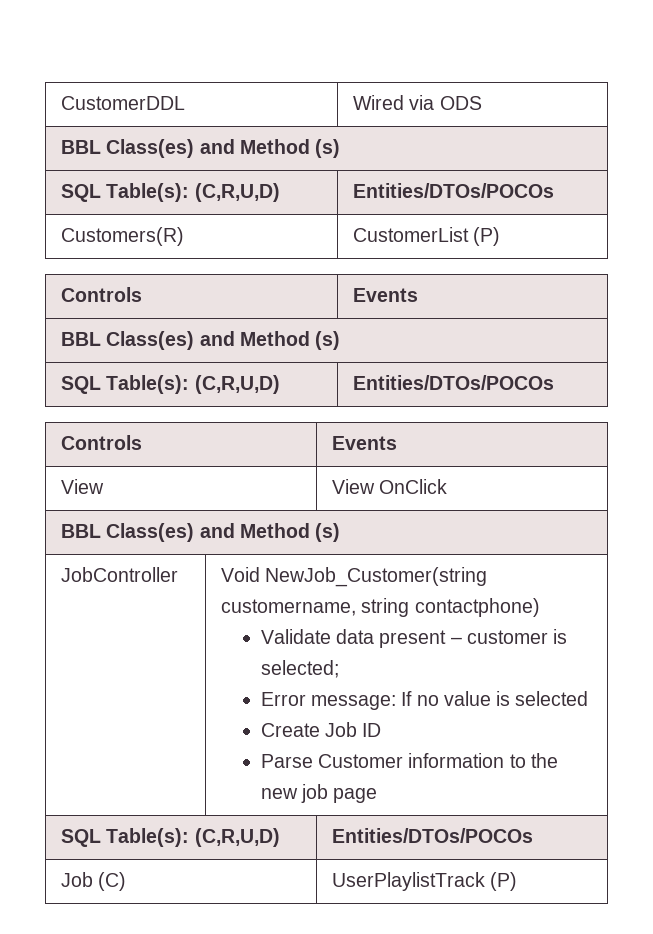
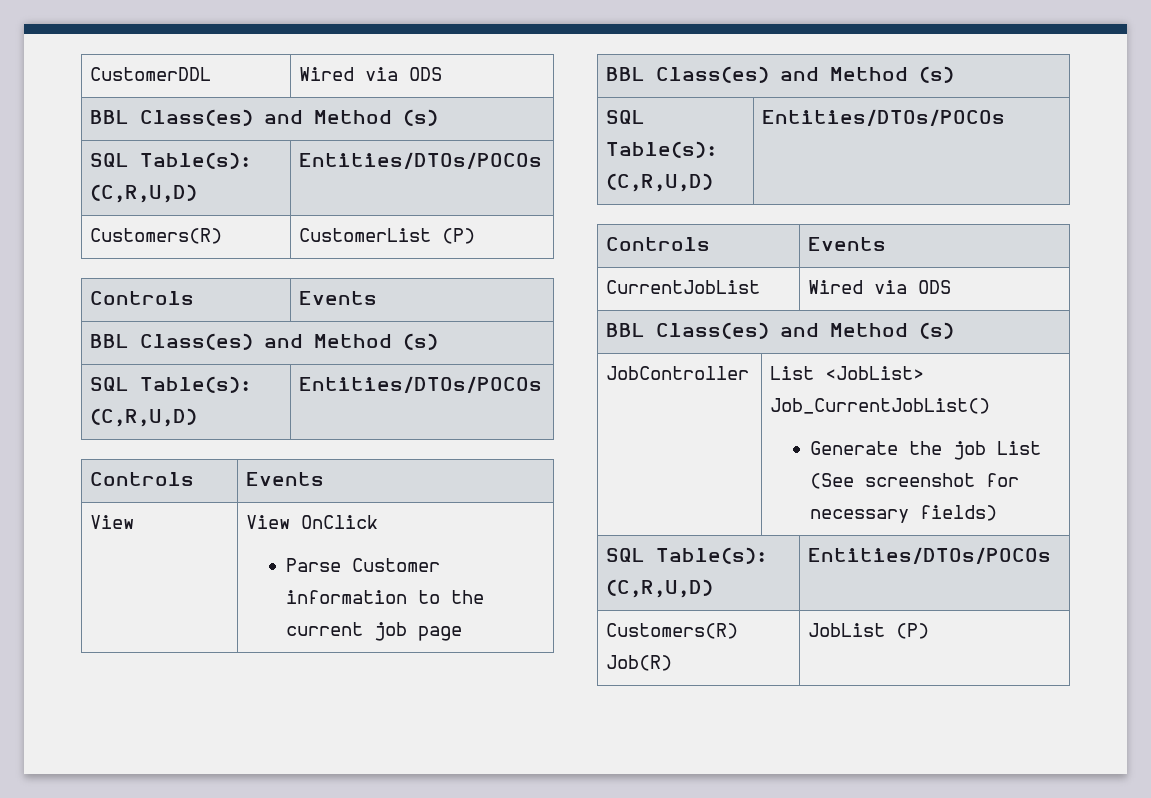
(448, 486) none -> [285,558,440,572] [285,590,484,604] [285,622,462,641] [606,66,955,83] [606,110,646,124] [606,141,718,158] [606,173,714,192] [762,109,1006,126] [606,237,711,251] [808,237,887,251] [606,280,761,294] [808,280,952,294] // Parse Customer information to the current job page // BBL Class(es) and Method (s) // SQL Table(s): (C,R,U,D) | Entities/DTOs/POCOs // Controls | Events // CurrentJobList | Wired via ODS
[221,567,488,587] [221,598,540,617] [260,629,568,648] [260,660,339,678] [260,691,589,710] [260,722,382,737] [260,753,558,768] [260,784,378,803] [61,828,280,847] [332,828,534,843] [61,872,127,891] [332,872,486,891] Void NewJob_Customer(string customername, string contactphone) // Validate data present – customer is selected; // Error message: If no value is selected // Create Job ID // Parse Customer information to the new job page // SQL Table(s): (C,R,U,D) | Entities/DTOs/POCOs // Job (C) | UserPlaylistTrack -> [770,366,925,380] [770,398,991,414] [809,441,1041,460] [809,473,1019,489] [809,505,997,523] [606,547,768,564] [606,579,714,598] [808,547,1052,564] [606,623,739,639] [606,655,673,671] [808,623,886,637] List <JobList> Job_CurrentJobList() // Generate the job List (See screenshot for necessary fields) // SQL Table(s): (C,R,U,D) | Entities/DTOs/POCOs // Customers(R) Job(R) | JobList

